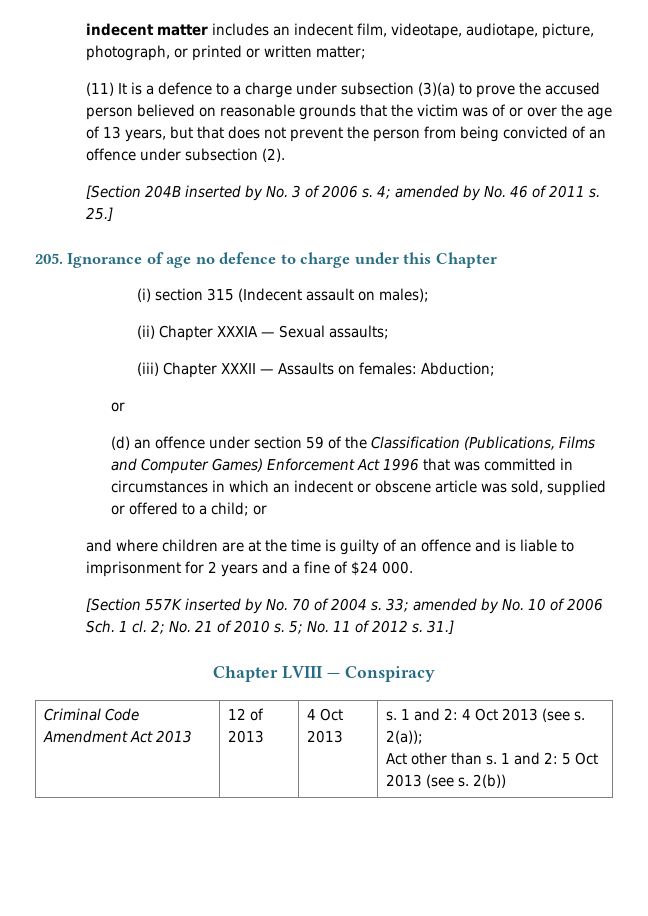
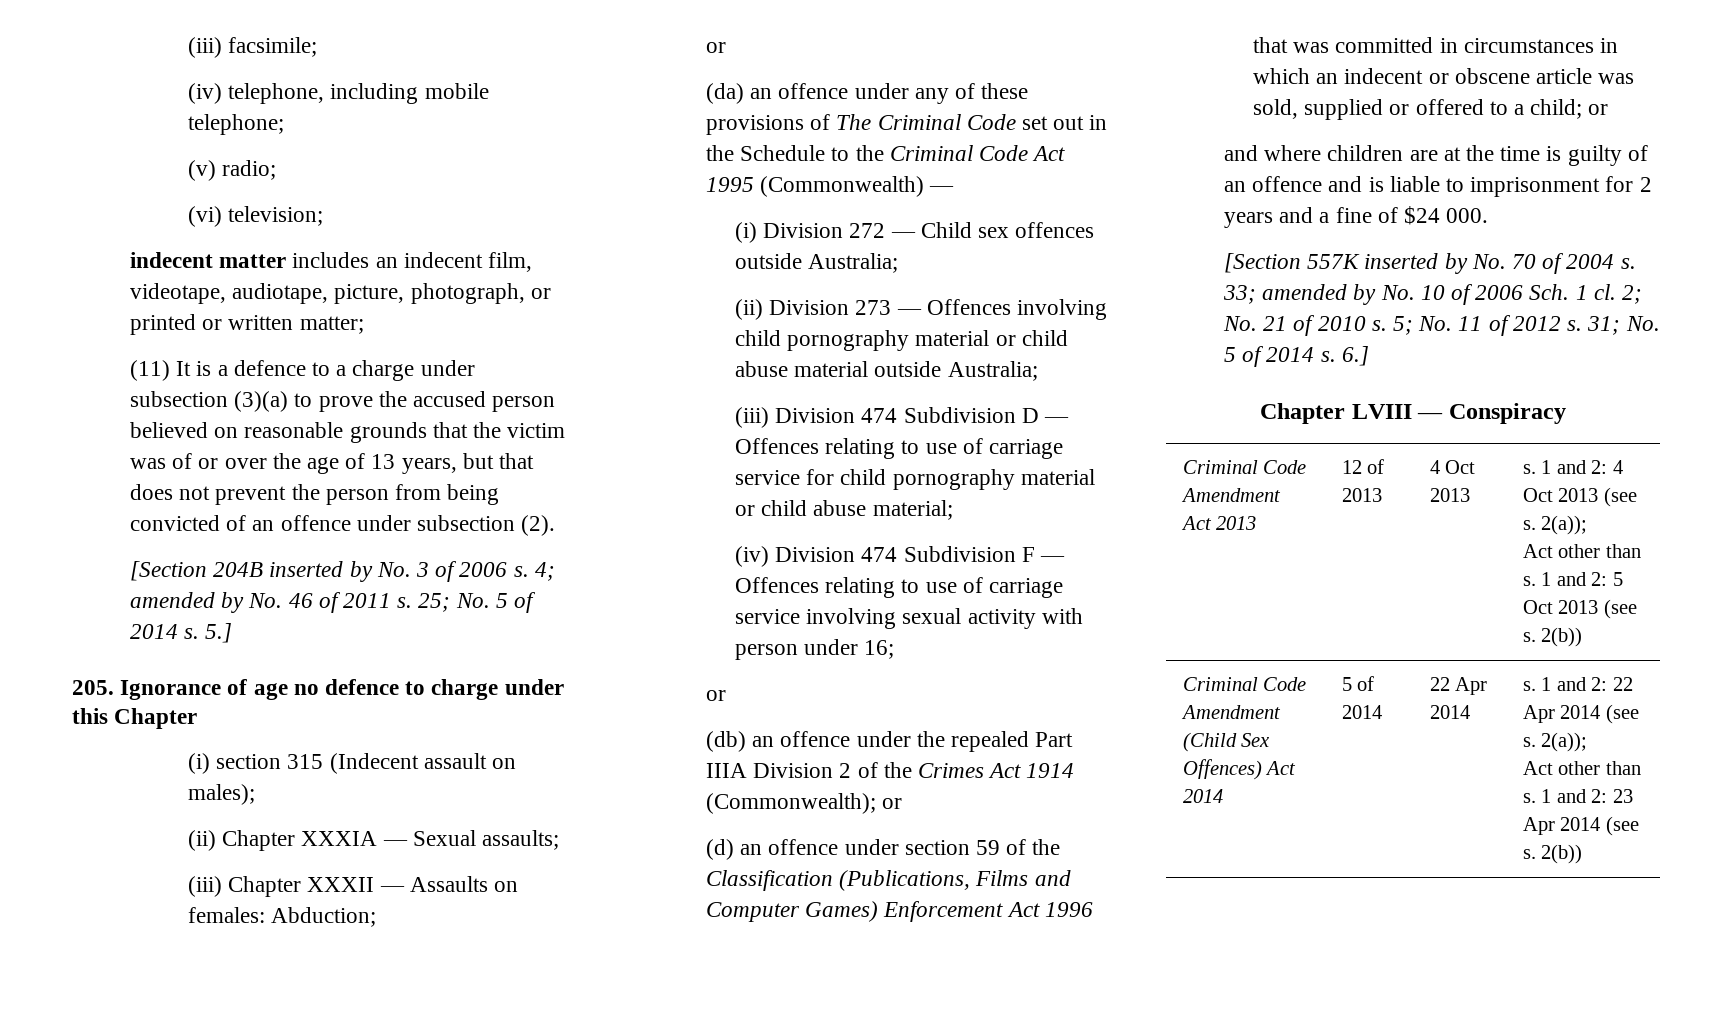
(85, 29) none -> [187,37,318,58] [187,83,489,104] [187,114,284,135] [187,160,277,181] [187,206,324,227] (iii) facsimile; // (iv) telephone, including mobile telephone; // (v) radio; // (vi) television; //
[85,207,113,221] 25.] -> [418,592,537,613] [129,623,233,643] 25; No. 5 of 2014 s. 5.]
(126, 407) none -> [705,83,1029,104] [705,114,1108,135] [705,145,1066,161] [705,176,955,197] [734,222,1095,243] [734,253,899,273] [734,299,1108,320] [734,330,1068,351] [734,361,1038,381] [734,407,1070,428] [734,438,1064,459] [734,469,1095,490] [734,500,953,520] [734,546,1066,567] [734,577,1064,598] [734,608,1083,629] [734,639,895,660] [705,690,726,701] [705,731,1074,752] [705,762,1075,778] [705,793,903,814] // (da) an offence under any of these provisions of The Criminal Code set out in the Schedule to the Criminal Code Act 1995 (Commonwealth) — // (i) Division 272 — Child sex offences outside Australia; // (ii) Division 273 — Offences involving child pornography material or child abuse material outside Australia; // (iii) Division 474 Subdivision D — Offences relating to use of carriage service for child pornography material or child abuse material; // (iv) Division 474 Subdivision F — Offences relating to use of carriage service involving sexual activity with person under 16; // or // (db) an offence under the repealed Part IIIA Division 2 of the Crimes Act 1914 (Commonwealth); or
[426,620,454,634] 31.] -> [1587,316,1660,335] [1223,346,1369,367] 31; No. 5 of 2014 s. 6.]
(507, 781) none -> [1182,677,1307,691] [1180,705,1281,719] [1182,732,1270,752] [1182,759,1297,780] [1182,789,1223,803] [1341,676,1375,691] [1341,705,1382,719] [1429,677,1488,695] [1429,705,1470,719] [1522,677,1634,691] [1522,704,1639,724] [1522,732,1588,752] [1522,761,1641,775] [1522,789,1634,803] [1522,816,1639,836] [1522,844,1583,864] // Criminal Code Amendment (Child Sex Offences) Act 2014 | 5 of 2014 | 22 Apr 2014 | s. 1 and 2: 22 Apr 2014 (see s. 2(a)); // Act other than s. 1 and 2: 23 Apr 2014 (see s. 2(b))

